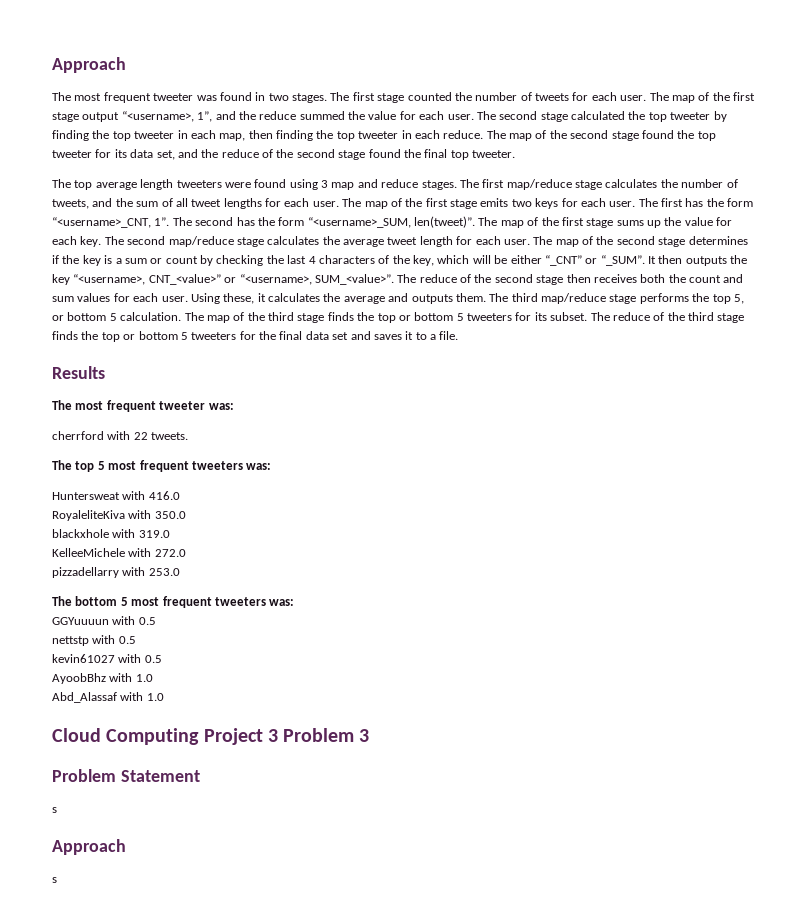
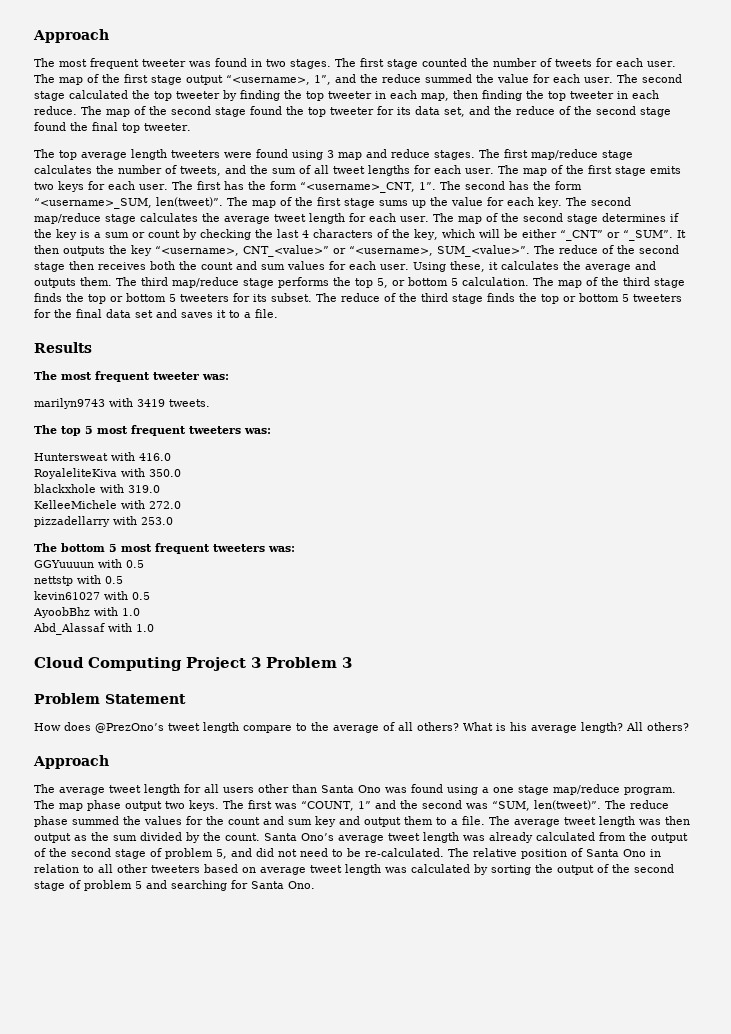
[52,431,148,440] cherrford with 22 -> [34,398,165,409] marilyn9743 with 3419
[52,807,57,813] [52,839,126,855] [52,877,57,883] s // Approach // s -> [34,722,689,733] [33,755,109,769] [34,784,676,795] [34,800,669,811] [34,816,690,827] [34,832,688,843] [34,848,661,859] [34,864,674,875] [34,880,315,891] How does @PrezOno’s tweet length compare to the average of all others? What is his average length? All others? // Approach // The average tweet length for all users other than Santa Ono was found using a one stage map/reduce program. The map phase output two keys. The first was “COUNT, 1” and the second was “SUM, len(tweet)”. The reduce phase summed the values for the count and sum key and output them to a file. The average tweet length was then output as the sum divided by the count. Santa Ono’s average tweet length was already calculated from the output of the second stage of problem 5, and did not need to be re-calculated. The relative position of Santa Ono in relation to all other tweeters based on average tweet length was calculated by sorting the output of the second stage of problem 5 and searching for Santa Ono.

